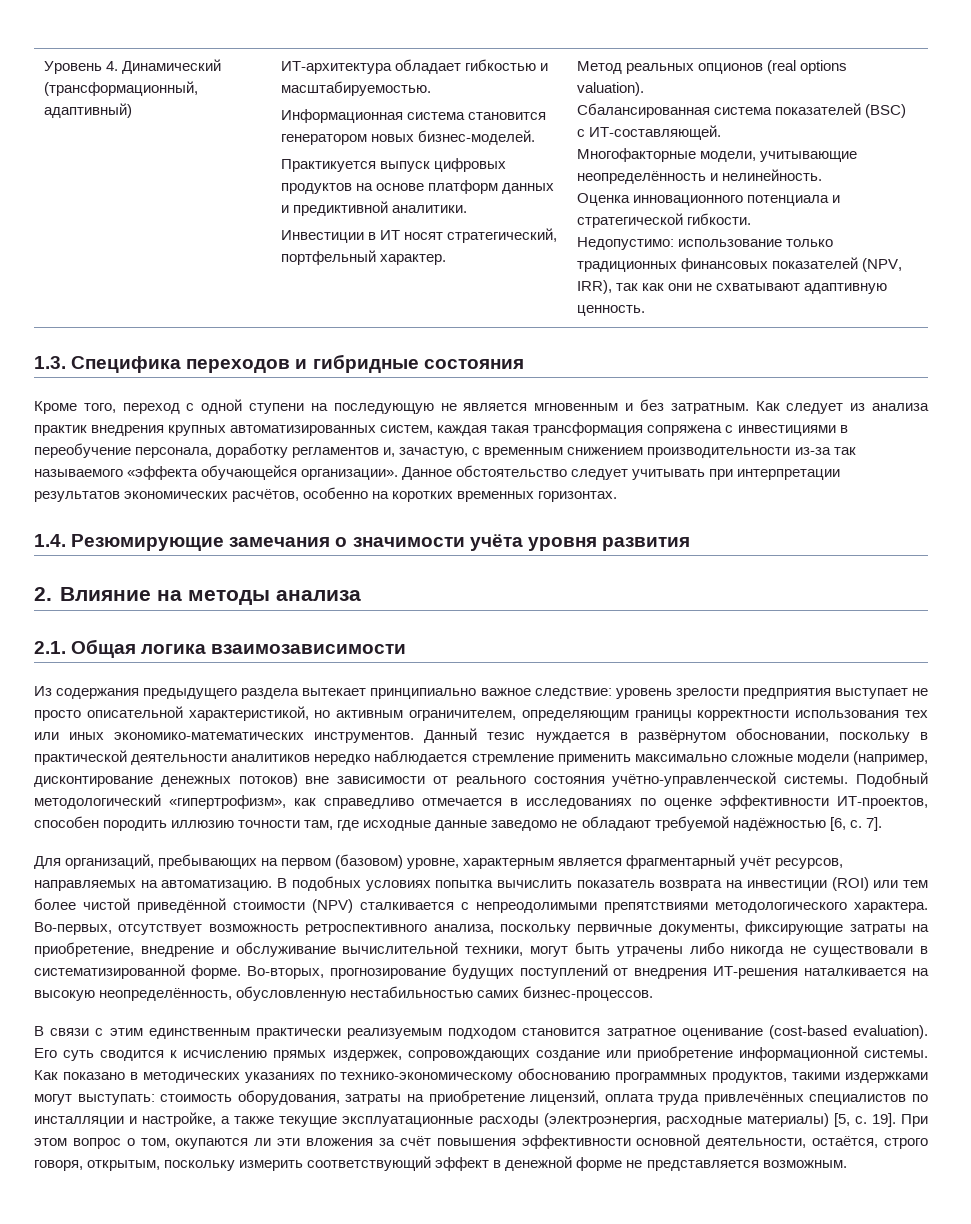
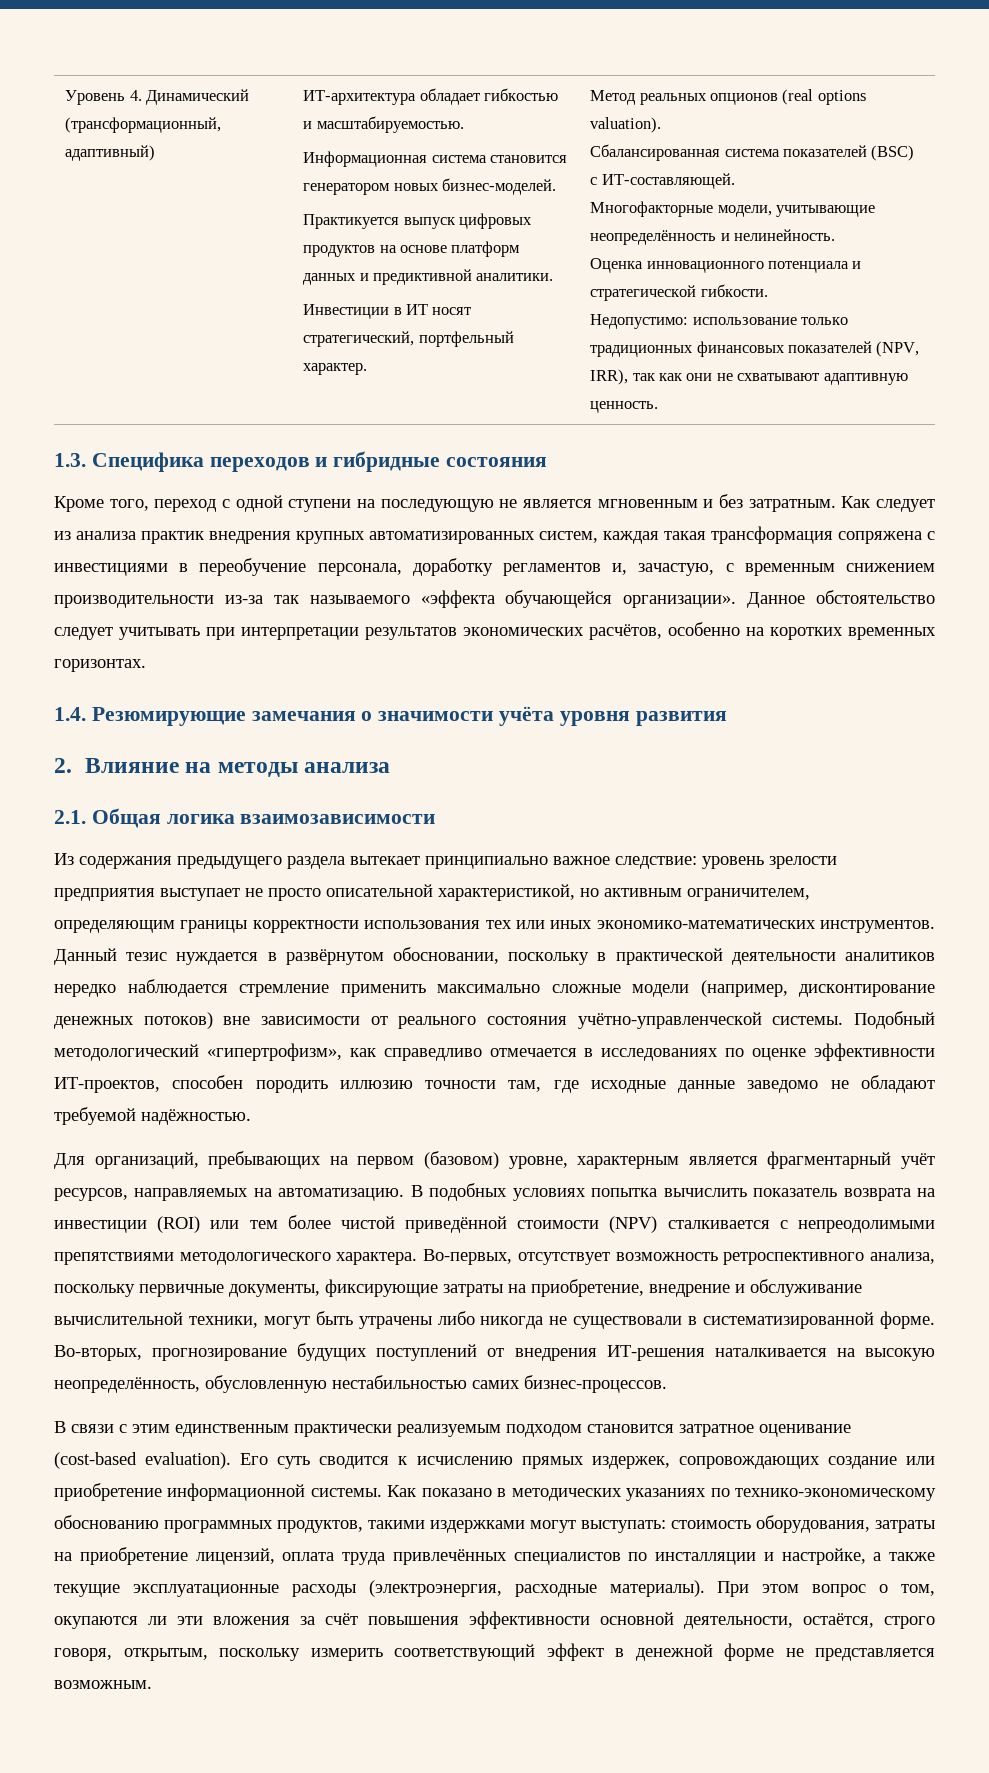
[732,817,882,831] надёжностью [6, с. 7]. -> [141,1109,251,1125] надёжностью.
[746,1113,896,1127] материалы) [5, с. 19]. -> [609,1580,705,1597] материалы).

